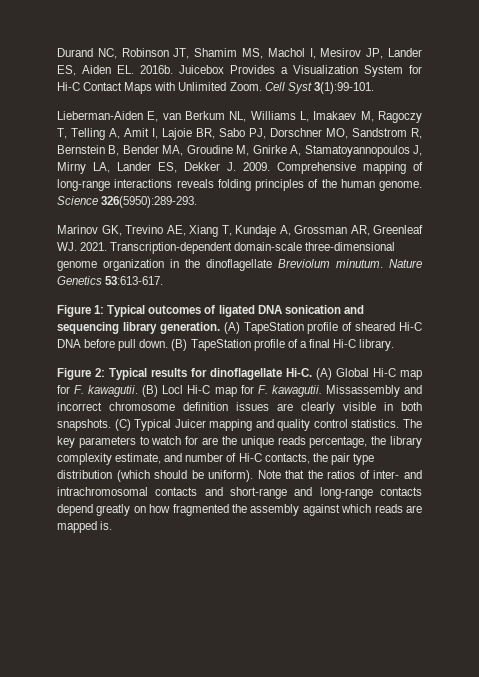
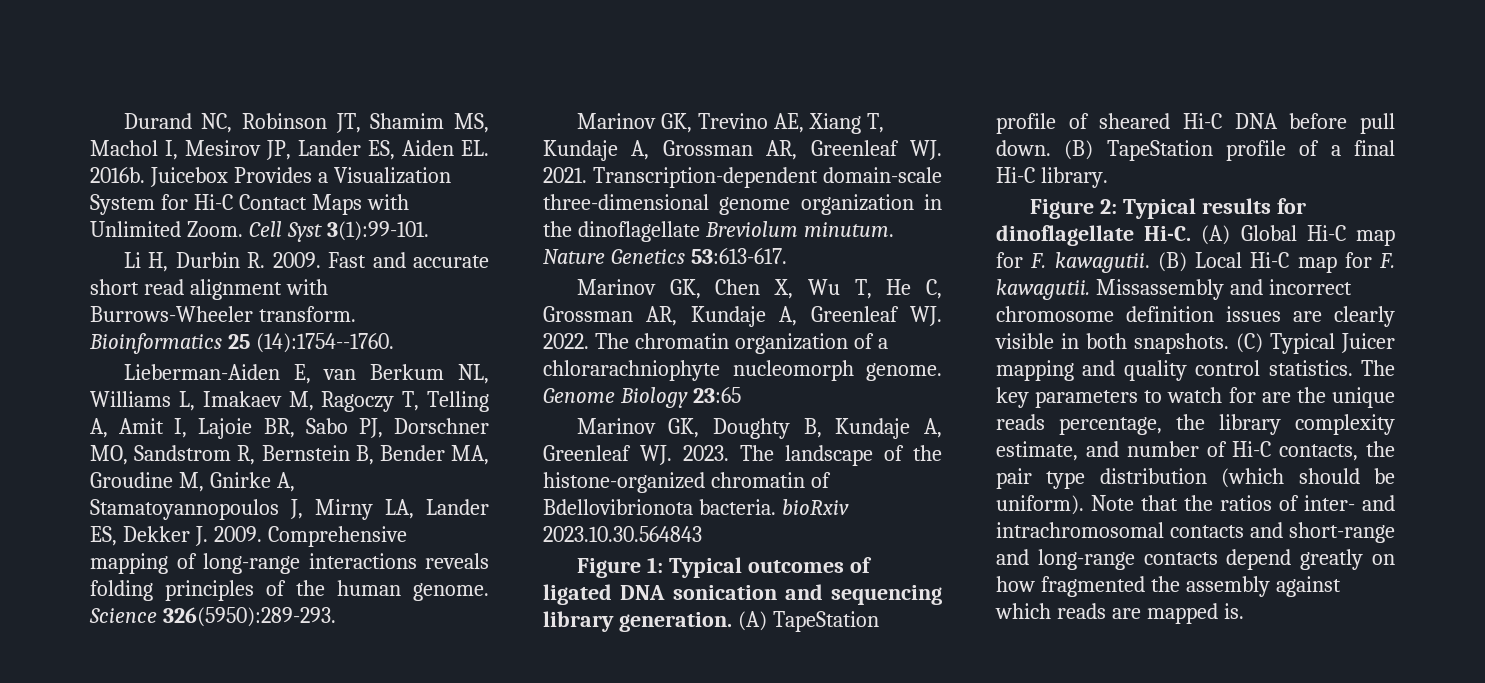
(374, 88) none -> [123,252,489,272] [90,279,328,300] [90,306,356,322] [89,333,394,354] // Li H, Durbin R. 2009. Fast and accurate short read alignment with Burrows-Wheeler transform. Bioinformatics 25 (14):1754--1760.
(164, 280) none -> [576,279,943,299] [543,306,942,327] [543,333,888,354] [543,360,942,381] [543,387,741,408] [576,418,942,439] [543,445,942,466] [543,472,831,493] [543,499,849,515] [543,526,702,542] // Marinov GK, Chen X, Wu T, He C, Grossman AR, Kundaje A, Greenleaf WJ. 2022. The chromatin organization of a chlorarachniophyte nucleomorph genome. Genome Biology 23:65 // Marinov GK, Doughty B, Kundaje A, Greenleaf WJ. 2023. The landscape of the histone-organized chromatin of Bdellovibrionota bacteria. bioRxiv 2023.10.30.564843
[162,385,184,394] Locl -> [1195,252,1242,268] Local

